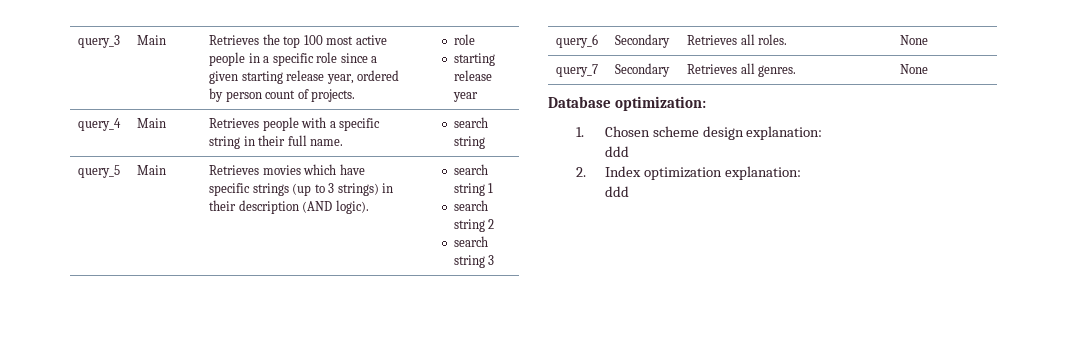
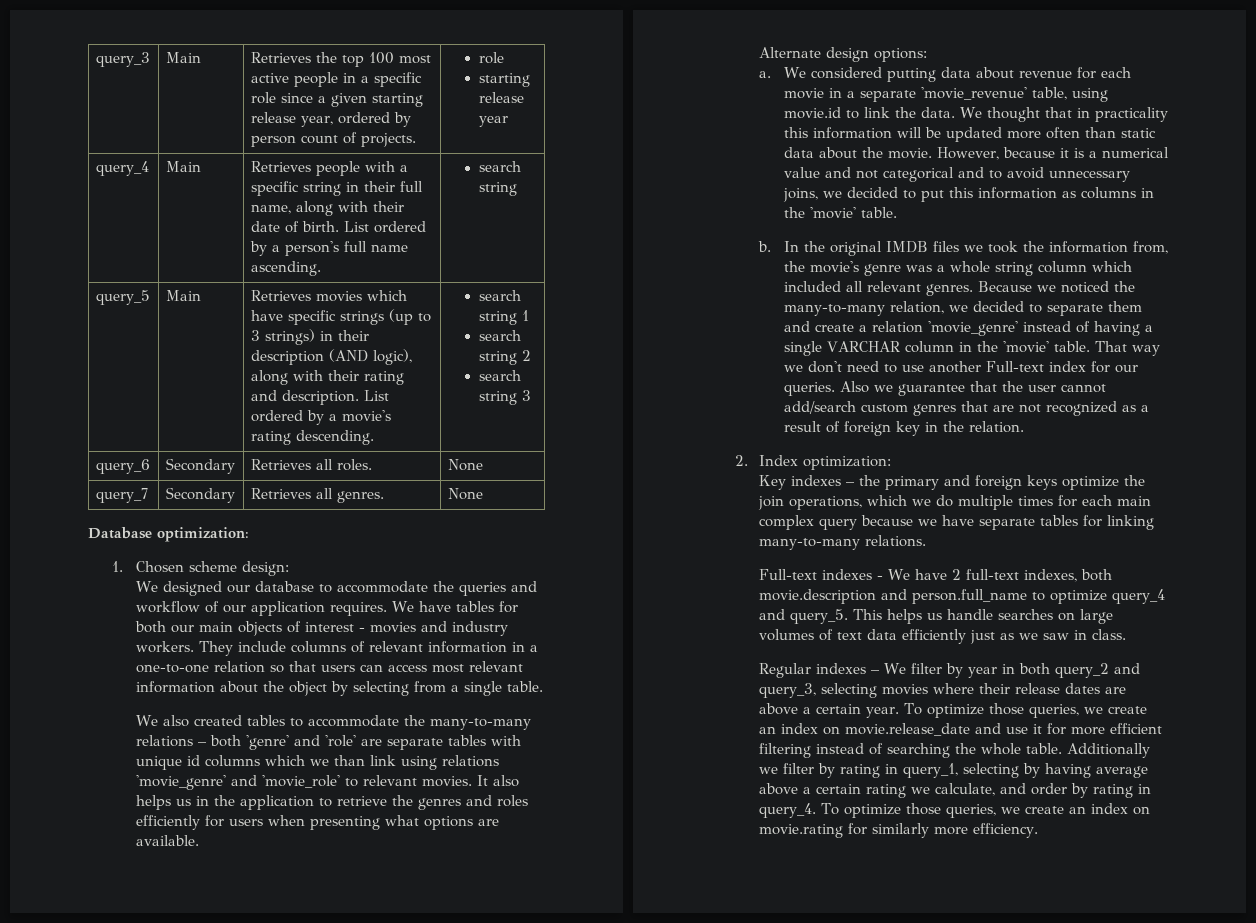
[310,139,344,146] name. -> [250,201,404,216] [250,221,426,233] [249,241,408,256] [250,261,321,276] name, along with their date of birth. List ordered by a person's full name ascending.
[335,200,369,214] logic). -> [372,349,412,365] [250,370,404,385] [250,390,389,405] [250,410,391,425] [250,430,374,445] logic), along with their rating and description. List ordered by a movie's rating descending.
[702,126,823,140] [604,146,629,157] [576,166,801,180] [604,186,629,197] design explanation: // ddd // 2. Index optimization explanation: // ddd -> [242,561,290,576] [136,581,538,596] [136,601,519,616] [135,621,509,636] [136,641,539,656] [136,661,524,673] [136,681,544,696] [136,715,532,730] [136,735,522,750] [136,755,500,770] [136,775,520,790] [136,795,529,810] [136,815,500,830] [136,835,200,846] [759,47,928,62] [759,67,1131,82] [783,87,1108,102] [783,107,1168,122] [783,127,1156,142] [783,147,1169,160] [783,167,1130,182] [782,187,1154,202] [783,207,897,219] [758,241,1168,256] [783,261,1132,276] [783,281,1135,296] [783,301,1142,316] [783,321,1153,336] [783,341,1160,356] [783,361,1138,373] [783,381,1106,396] [783,401,1149,416] [783,421,1024,436] [735,455,892,470] [759,475,1146,490] [758,495,1152,510] [759,515,1155,530] [759,535,927,550] [759,569,1113,582] [759,589,1166,604] [759,609,1114,624] [759,629,1127,644] [759,663,1141,678] [759,683,1127,698] [759,703,1148,718] [759,723,1163,736] [759,743,1151,758] [759,763,1149,778] [759,783,1152,798] [759,803,1151,818] [759,823,1039,838] design: // We designed our database to accommodate the queries and workflow of our application requires. We have tables for both our main objects of interest - movies and industry workers. They include columns of relevant information in a one-to-one relation so that users can access most relevant information about the object by selecting from a single table. // We also created tables to accommodate the many-to-many relations – both 'genre' and 'role' are separate tables with unique id columns which we than link using relations 'movie_genre' and 'movie_role' to relevant movies. It also helps us in the application to retrieve the genres and roles efficiently for users when presenting what options are available. // Alternate design options: // a. We considered putting data about revenue for each movie in a separate 'movie_revenue' table, using movie.id to link the data. We thought that in practicality this information will be updated more often than static data about the movie. However, because it is a numerical value and not categorical and to avoid unnecessary joins, we decided to put this information as columns in the 'movie' table. // b. In the original IMDB files we took the information from, the movie's genre was a whole string column which included all relevant genres. Because we noticed the many-to-many relation, we decided to separate them and create a relation 'movie_genre' instead of having a single VARCHAR column in the 'movie' table. That way we don't need to use another Full-text index for our queries. Also we guarantee that the user cannot add/search custom genres that are not recognized as a result of foreign key in the relation. // 2. Index optimization: // Key indexes – the primary and foreign keys optimize the join operations, which we do multiple times for each main complex query because we have separate tables for linking many-to-many relations. // Full-text indexes - We have 2 full-text indexes, both movie.description and person.full_name to optimize query_4 and query_5. This helps us handle searches on large volumes of text data efficiently just as we saw in class. // Regular indexes – We filter by year in both query_2 and query_3, selecting movies where their release dates are above a certain year. To optimize those queries, we create an index on movie.release_date and use it for more efficient filtering instead of searching the whole table. Additionally we filter by rating in query_1, selecting by having average above a certain rating we calculate, and order by rating in query_4. To optimize those queries, we create an index on movie.rating for similarly more efficiency.

